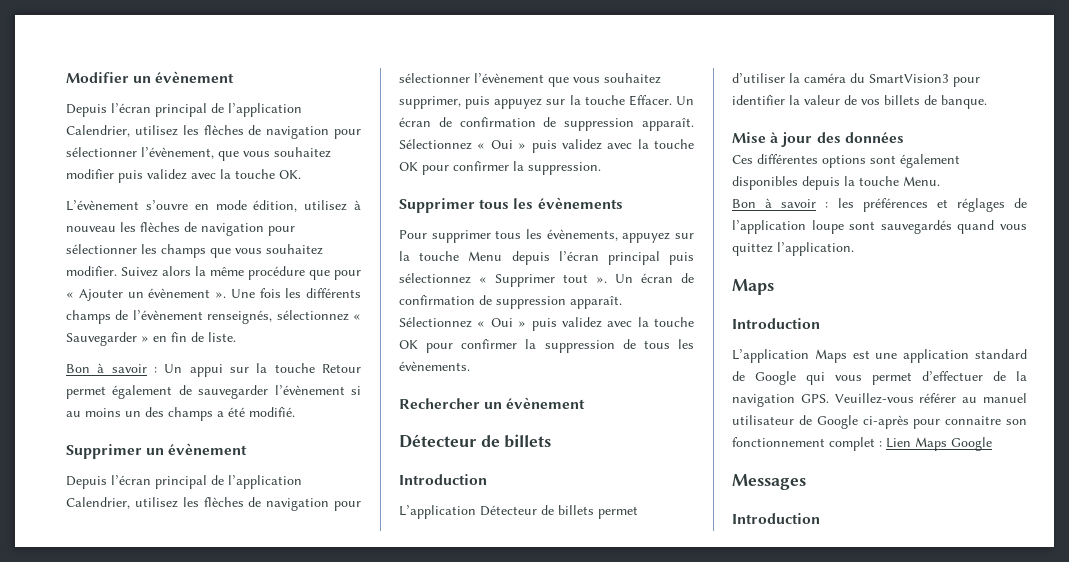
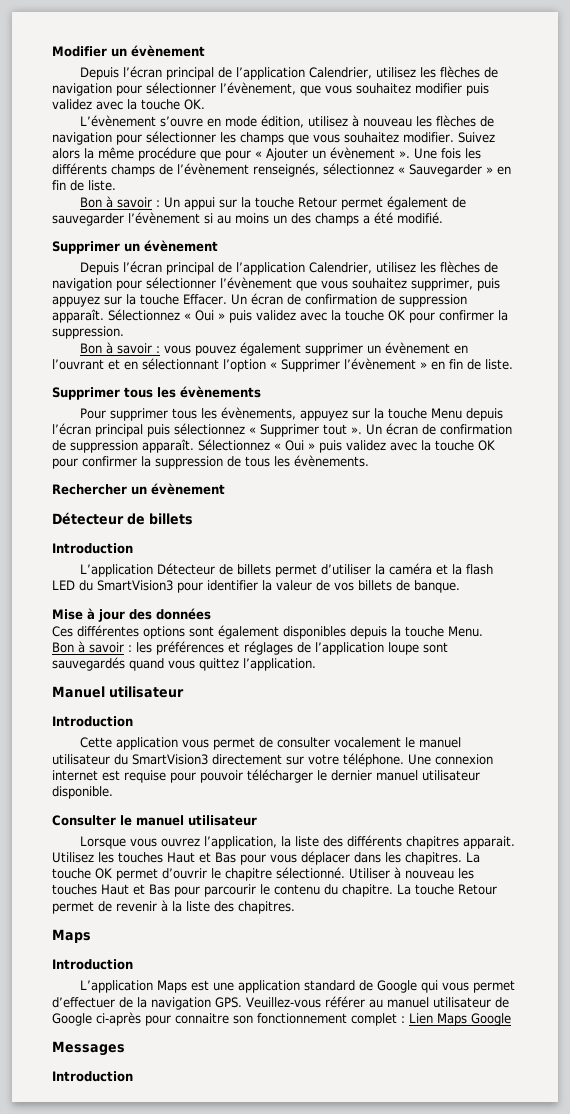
(601, 168) none -> [80,342,469,356] [52,358,513,372] // Bon à savoir : vous pouvez également supprimer un évènement en l’ouvrant et en sélectionnant l’option « Supprimer l’évènement » en fin de liste.
(846, 78) none -> [436,564,494,575] [52,580,75,590] et la flash LED
(854, 249) none -> [52,686,184,698] [52,716,133,727] [80,737,462,750] [52,753,493,767] [52,769,480,783] [52,786,113,799] [52,815,257,826] [80,835,516,849] [52,851,480,865] [52,867,474,881] [52,884,497,897] [52,900,295,914] // Manuel utilisateur // Introduction // Cette application vous permet de consulter vocalement le manuel utilisateur du SmartVision3 directement sur votre téléphone. Une connexion internet est requise pour pouvoir télécharger le dernier manuel utilisateur disponible. // Consulter le manuel utilisateur // Lorsque vous ouvrez l’application, la liste des différents chapitres apparait. Utilisez les touches Haut et Bas pour vous déplacer dans les chapitres. La touche OK permet d’ouvrir le chapitre sélectionné. Utiliser à nouveau les touches Haut et Bas pour parcourir le contenu du chapitre. La touche Retour permet de revenir à la liste des chapitres.

